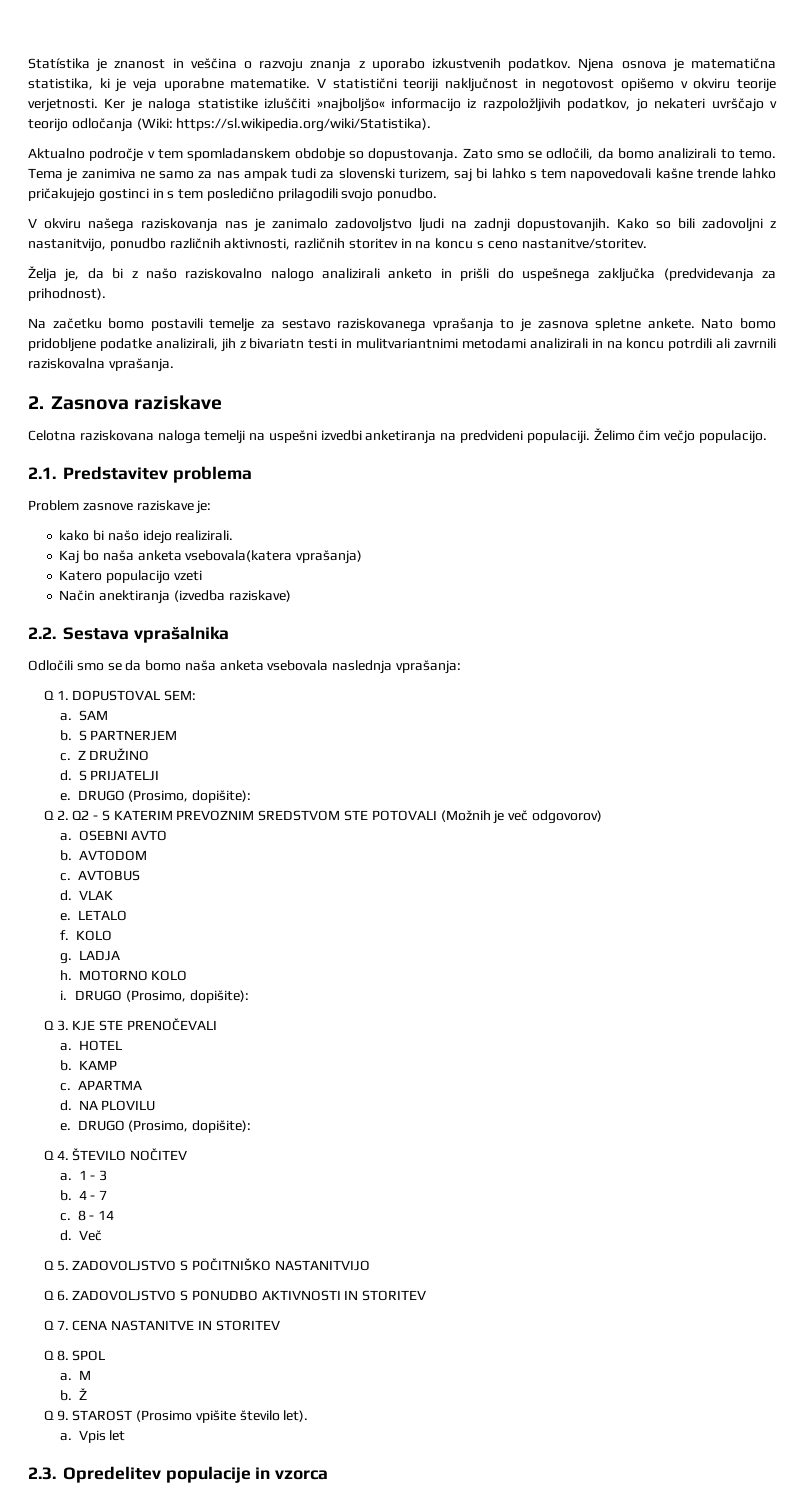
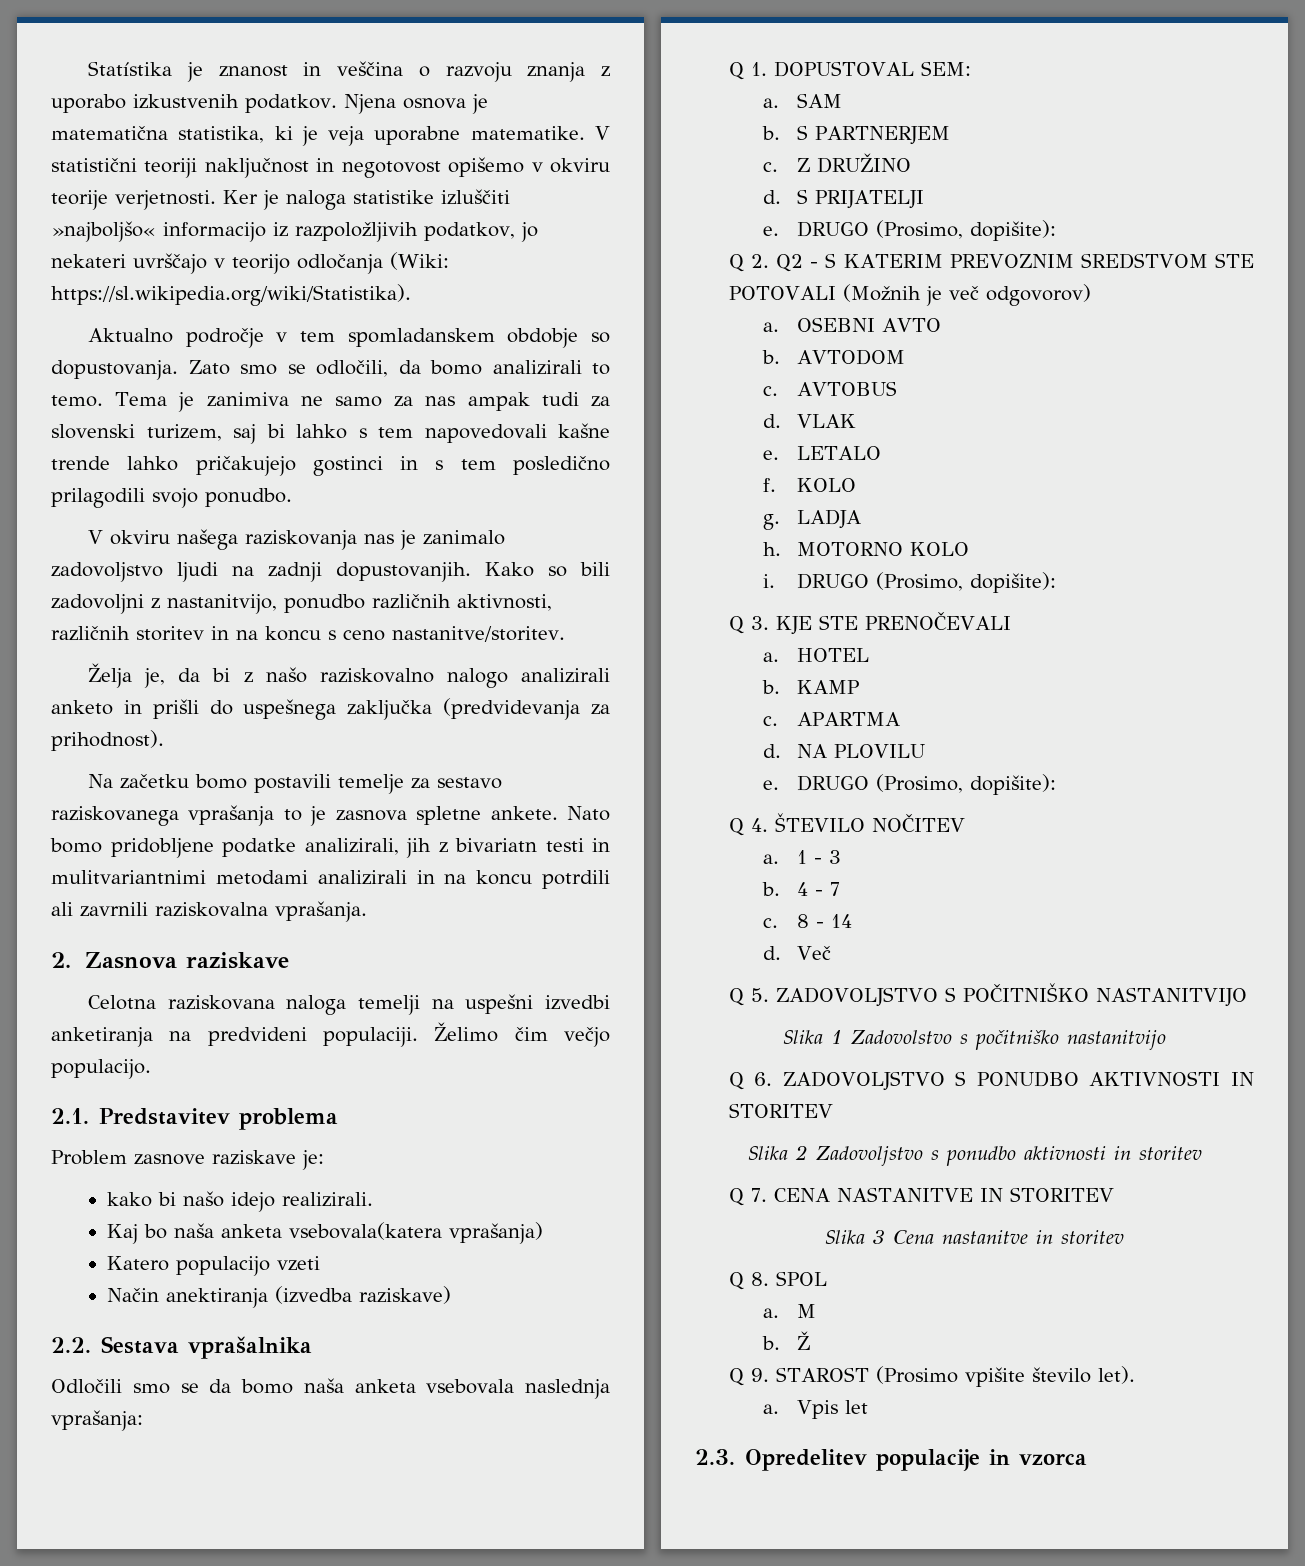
(370, 1265) none -> [783,1030,1166,1050] // Slika 1 Zadovolstvo s počitniško nastanitvijo
(427, 1295) none -> [747,1145,1202,1166] // Slika 2 Zadovoljstvo s ponudbo aktivnosti in storitev
(280, 1325) none -> [825,1230,1124,1244] // Slika 3 Cena nastanitve in storitev

